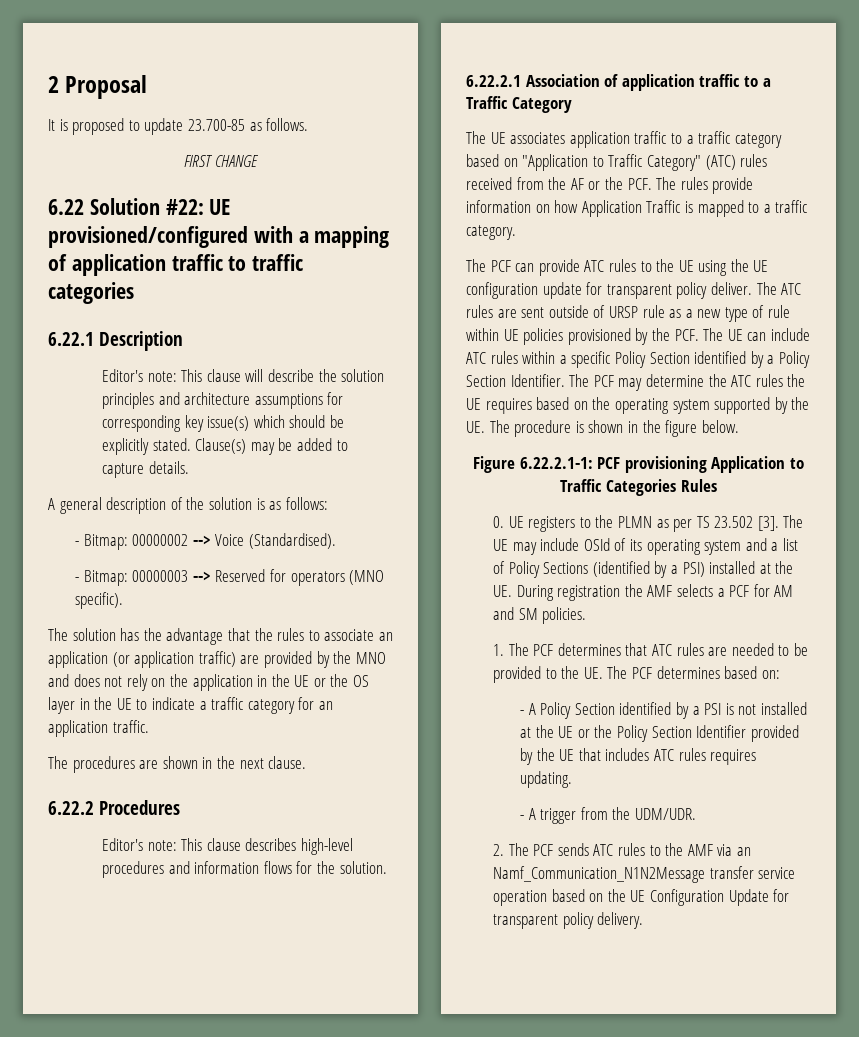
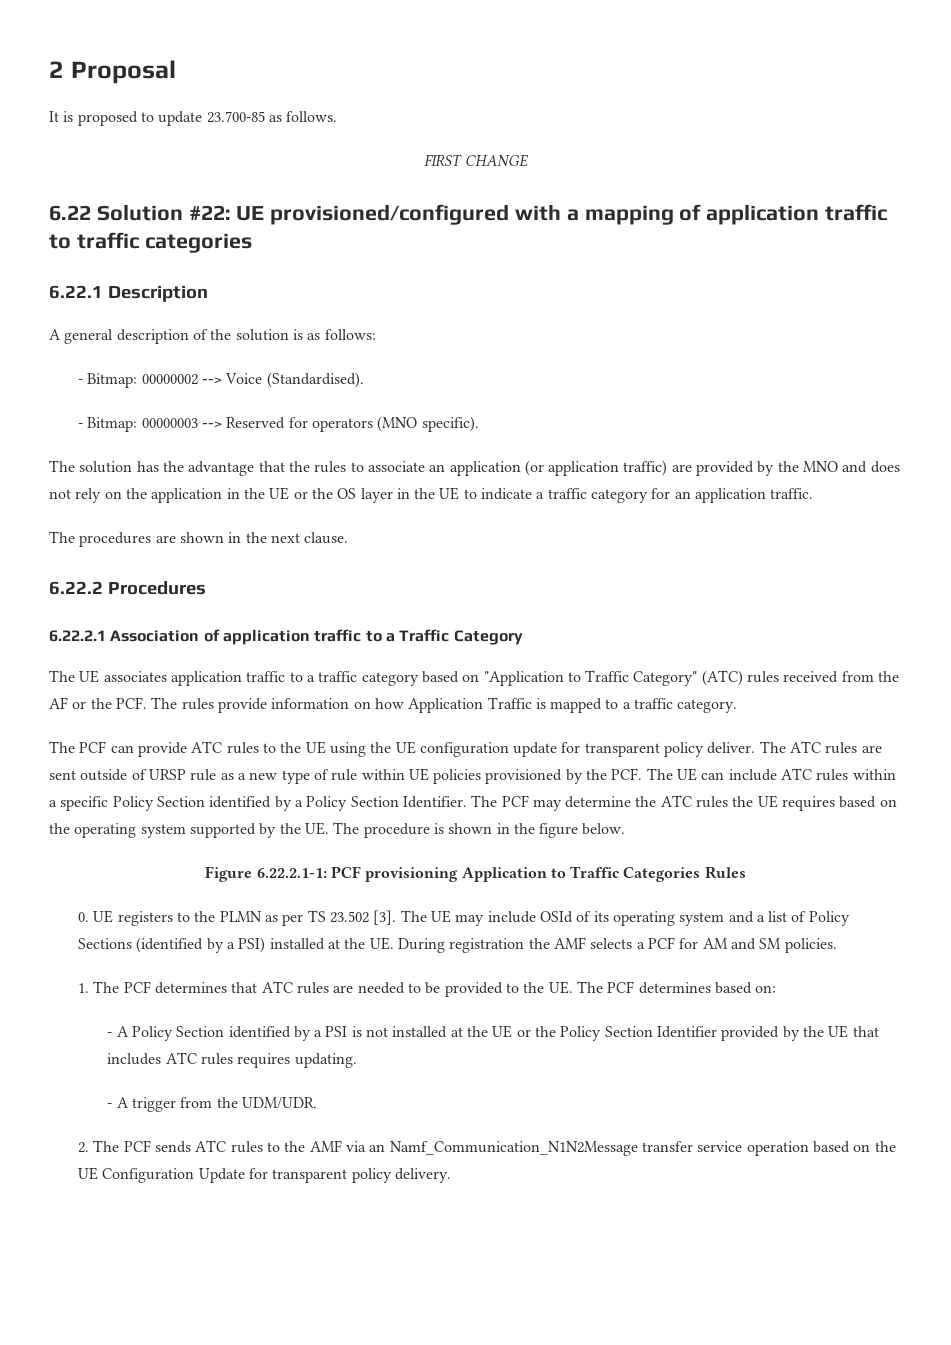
[101,369,385,382] [101,392,344,409] [101,415,344,432] [101,438,348,455] [101,461,189,478] // Editor's note: This clause will describe the solution principles and architecture assumptions for corresponding key issue(s) which should be explicitly stated. Clause(s) may be added to capture details. -> (208, 293) none
[101,838,353,855] [101,861,387,878] // Editor's note: This clause describes high-level procedures and information flows for the solution. -> (206, 588) none

